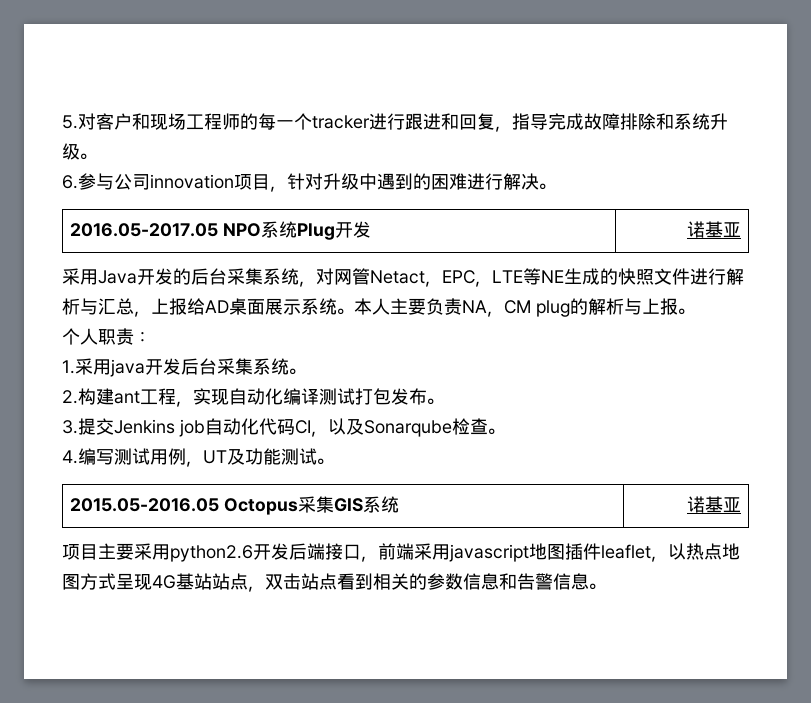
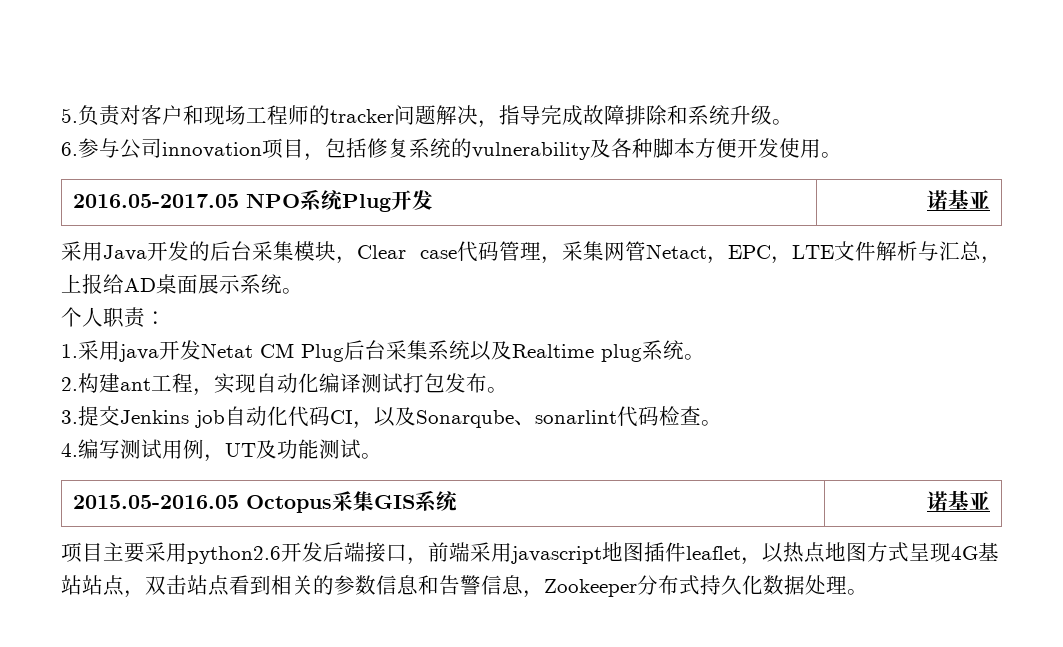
(78, 122) none -> [78,105,121,126] 负责
[258,113,495,130] 每一个tracker进行跟进和回复 -> [330,105,478,125] tracker问题解决
[287,173,539,190] 针对升级中遇到的困难进行解决 -> [325,138,821,160] 包括修复系统的vulnerability及各种脚本方便开发使用
[263,268,334,287] 系统，对 -> [294,241,604,264] 模块，Clear case代码管理，采集
[523,268,726,285] 等NE生成的快照文件进行 -> [834,241,876,261] 文件
[354,298,695,317] 本人主要负责NA，CM plug的解析与上报。 -> (303, 291) none
[181,358,253,375] 后台采集 -> [201,340,642,362] Netat CM Plug后台采集系统以及Realtime plug
(452, 428) none -> [514,406,659,427] 、sonarlint代码
(589, 581) none -> [523,575,847,598] ，Zookeeper分布式持久化数据处理

